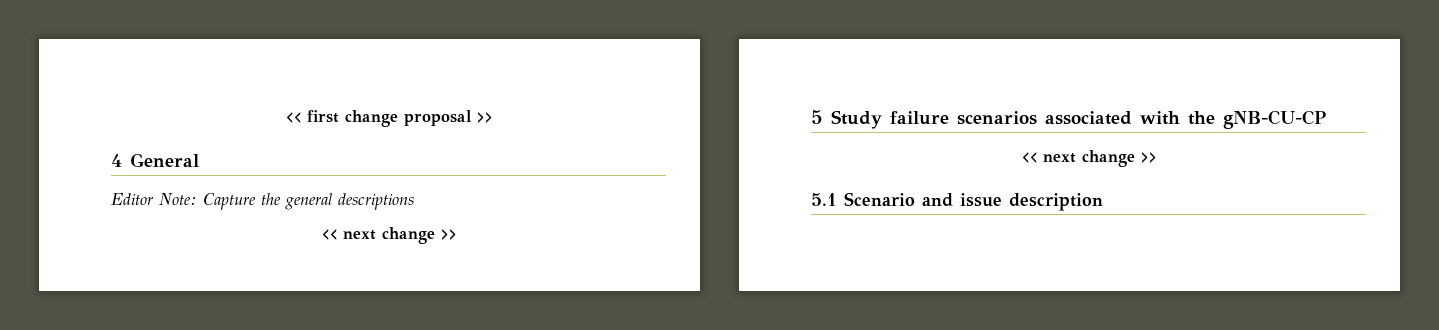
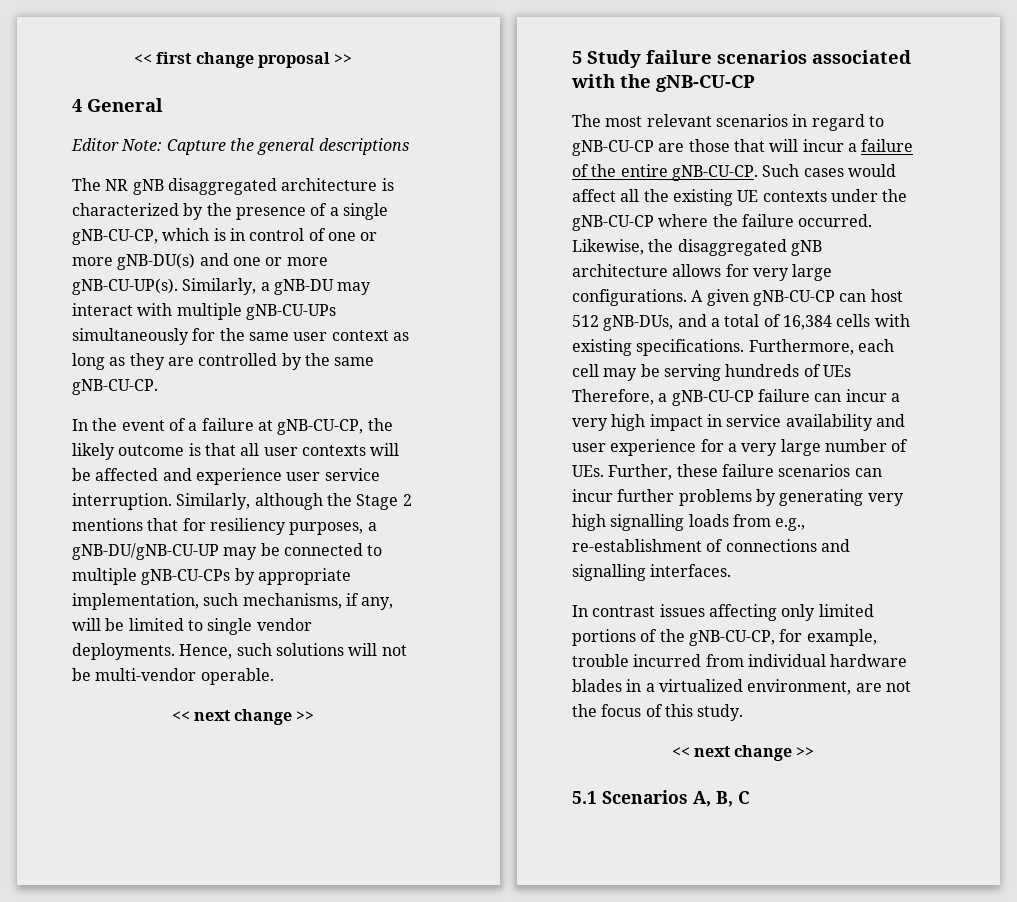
(414, 201) none -> [72,178,394,195] [72,203,388,220] [72,228,378,245] [72,253,328,270] [72,278,372,295] [72,303,336,320] [72,328,409,345] [72,353,375,370] [72,379,158,395] [72,418,393,435] [72,443,400,460] [72,468,380,485] [72,493,412,510] [72,518,377,535] [72,543,383,560] [72,568,351,585] [72,593,394,610] [72,618,312,635] [72,643,407,660] [72,668,274,685] // The NR gNB disaggregated architecture is characterized by the presence of a single gNB-CU-CP, which is in control of one or more gNB-DU(s) and one or more gNB-CU-UP(s). Similarly, a gNB-DU may interact with multiple gNB-CU-UPs simultaneously for the same user context as long as they are controlled by the same gNB-CU-CP. // In the event of a failure at gNB-CU-CP, the likely outcome is that all user contexts will be affected and experience user service interruption. Similarly, although the Stage 2 mentions that for resiliency purposes, a gNB-DU/gNB-CU-UP may be connected to multiple gNB-CU-CPs by appropriate implementation, such mechanisms, if any, will be limited to single vendor deployments. Hence, such solutions will not be multi-vendor operable.
(1326, 119) none -> [572,114,884,131] [572,139,914,156] [572,164,896,181] [572,189,908,206] [572,214,873,231] [572,239,822,256] [572,264,833,281] [572,289,903,306] [572,314,910,331] [572,339,894,356] [572,364,851,381] [572,389,900,406] [572,414,905,431] [572,439,909,456] [572,464,882,480] [572,489,904,506] [572,514,806,531] [572,539,850,552] [572,564,732,581] [572,604,874,621] [572,629,877,646] [572,654,908,667] [572,679,911,695] [572,704,744,721] // The most relevant scenarios in regard to gNB-CU-CP are those that will incur a failure of the entire gNB-CU-CP. Such cases would affect all the existing UE contexts under the gNB-CU-CP where the failure occurred. Likewise, the disaggregated gNB architecture allows for very large configurations. A given gNB-CU-CP can host 512 gNB-DUs, and a total of 16,384 cells with existing specifications. Furthermore, each cell may be serving hundreds of UEs Therefore, a gNB-CU-CP failure can incur a very high impact in service availability and user experience for a very large number of UEs. Further, these failure scenarios can incur further problems by generating very high signalling loads from e.g., re-establishment of connections and signalling interfaces. // In contrast issues affecting only limited portions of the gNB-CU-CP, for example, trouble incurred from individual hardware blades in a virtualized environment, are not the focus of this study.
[844,192,1103,211] Scenario and issue description -> [602,790,750,807] Scenarios A, B, C

